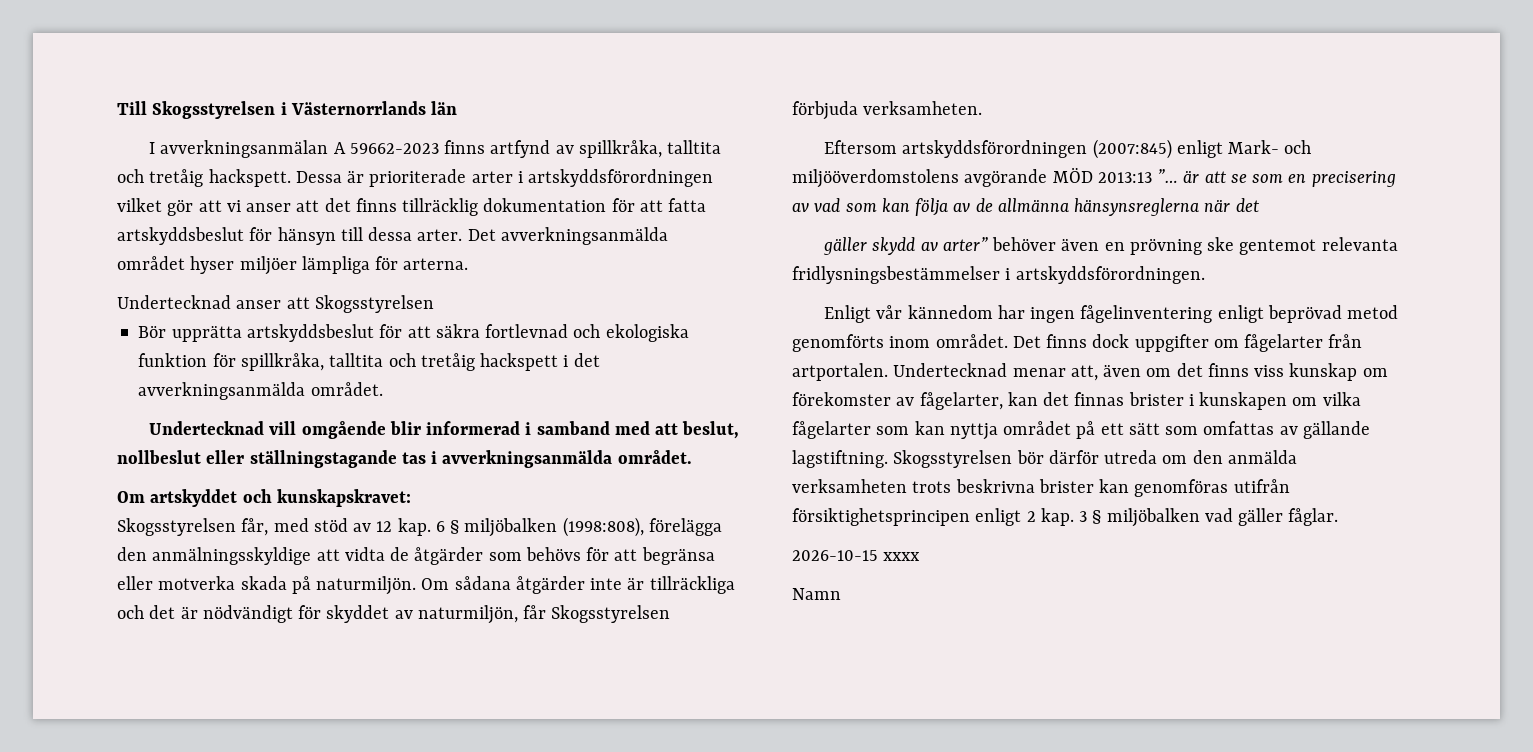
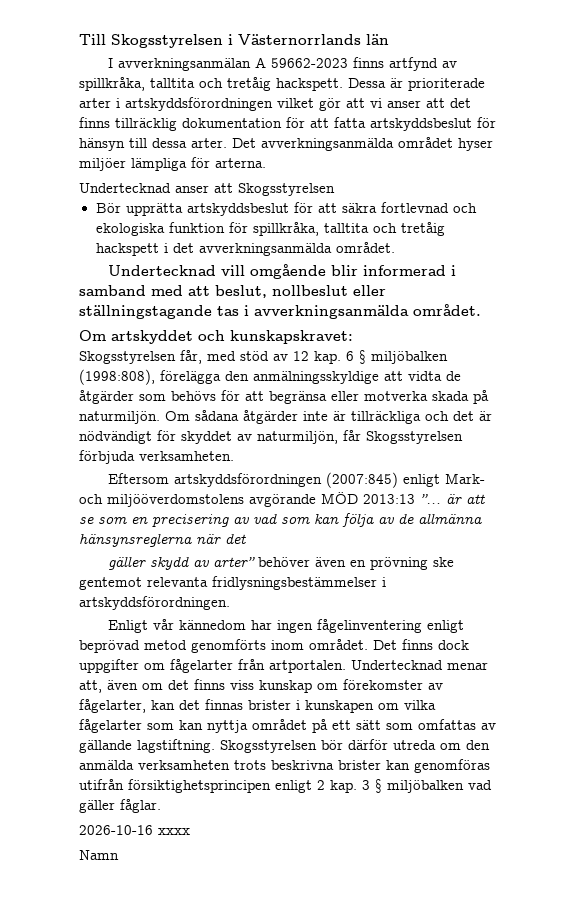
[792,550,878,561] 2026-10-15 -> [79,825,153,835] 2026-10-16

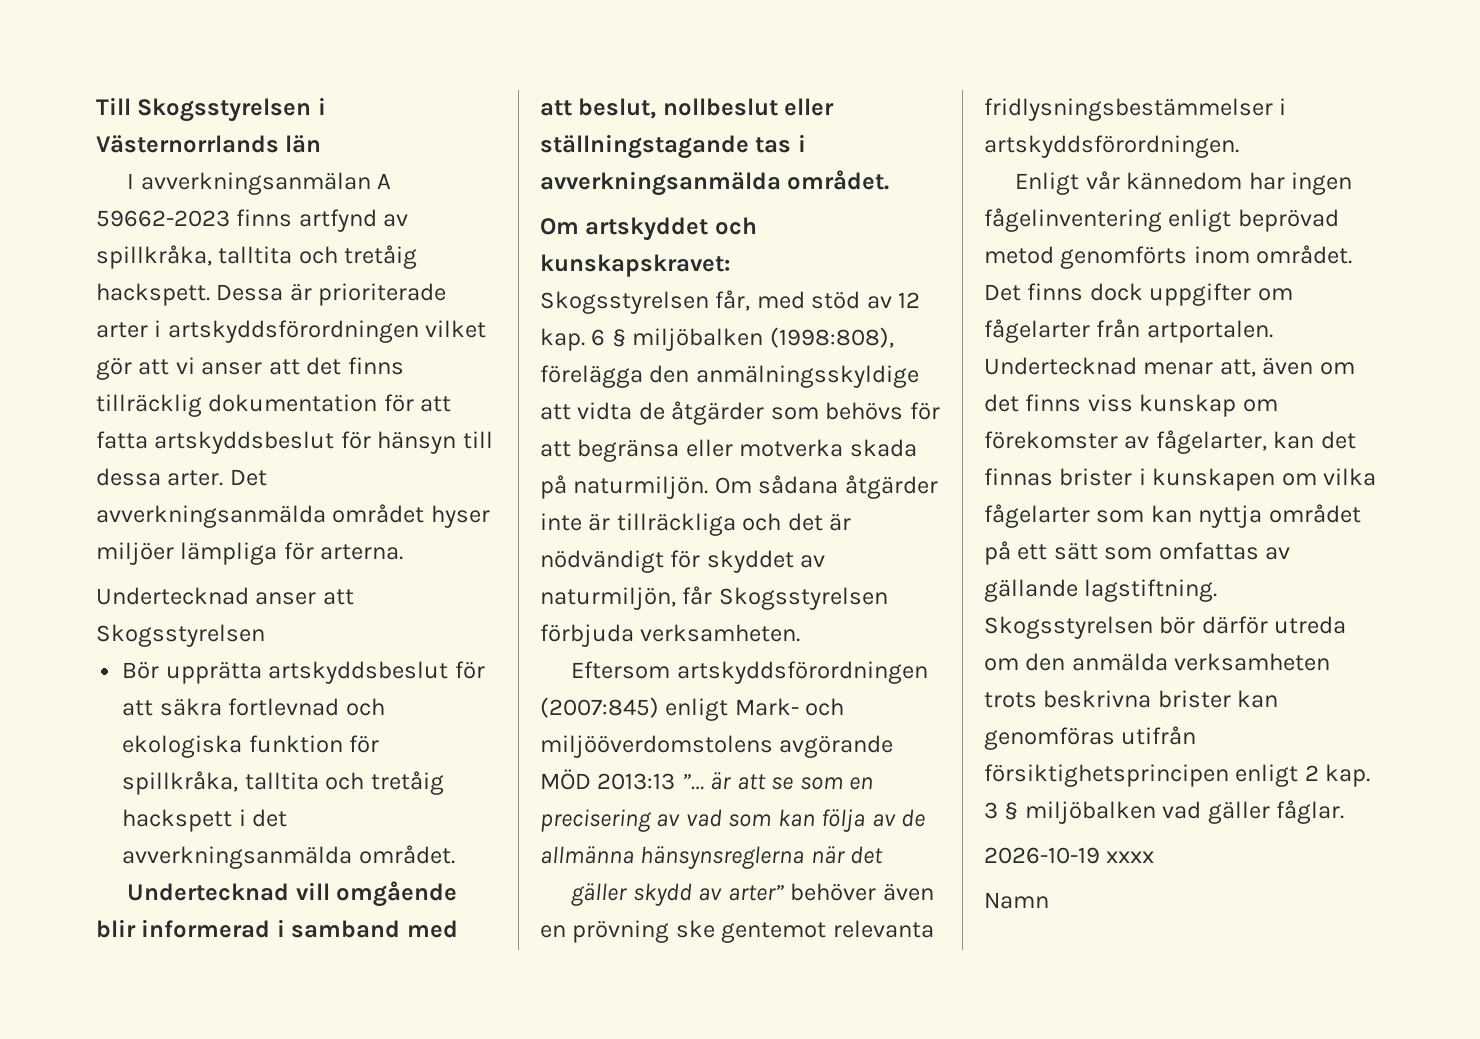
[79,825,153,835] 2026-10-16 -> [984,847,1100,864] 2026-10-19

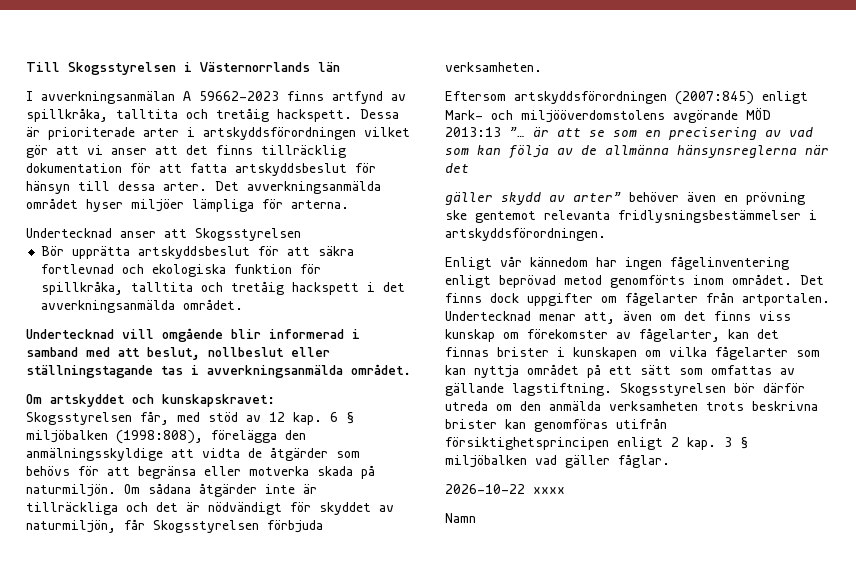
[984,847,1100,864] 2026-10-19 -> [445,484,525,494] 2026-10-22

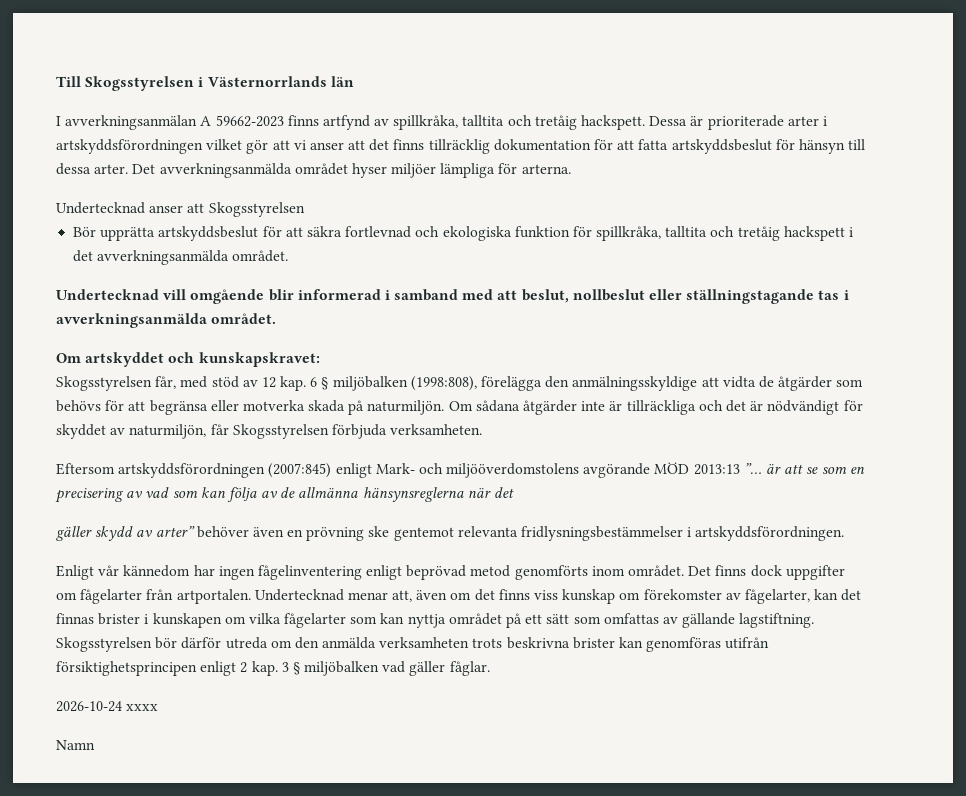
[445,484,525,494] 2026-10-22 -> [56,701,122,712] 2026-10-24

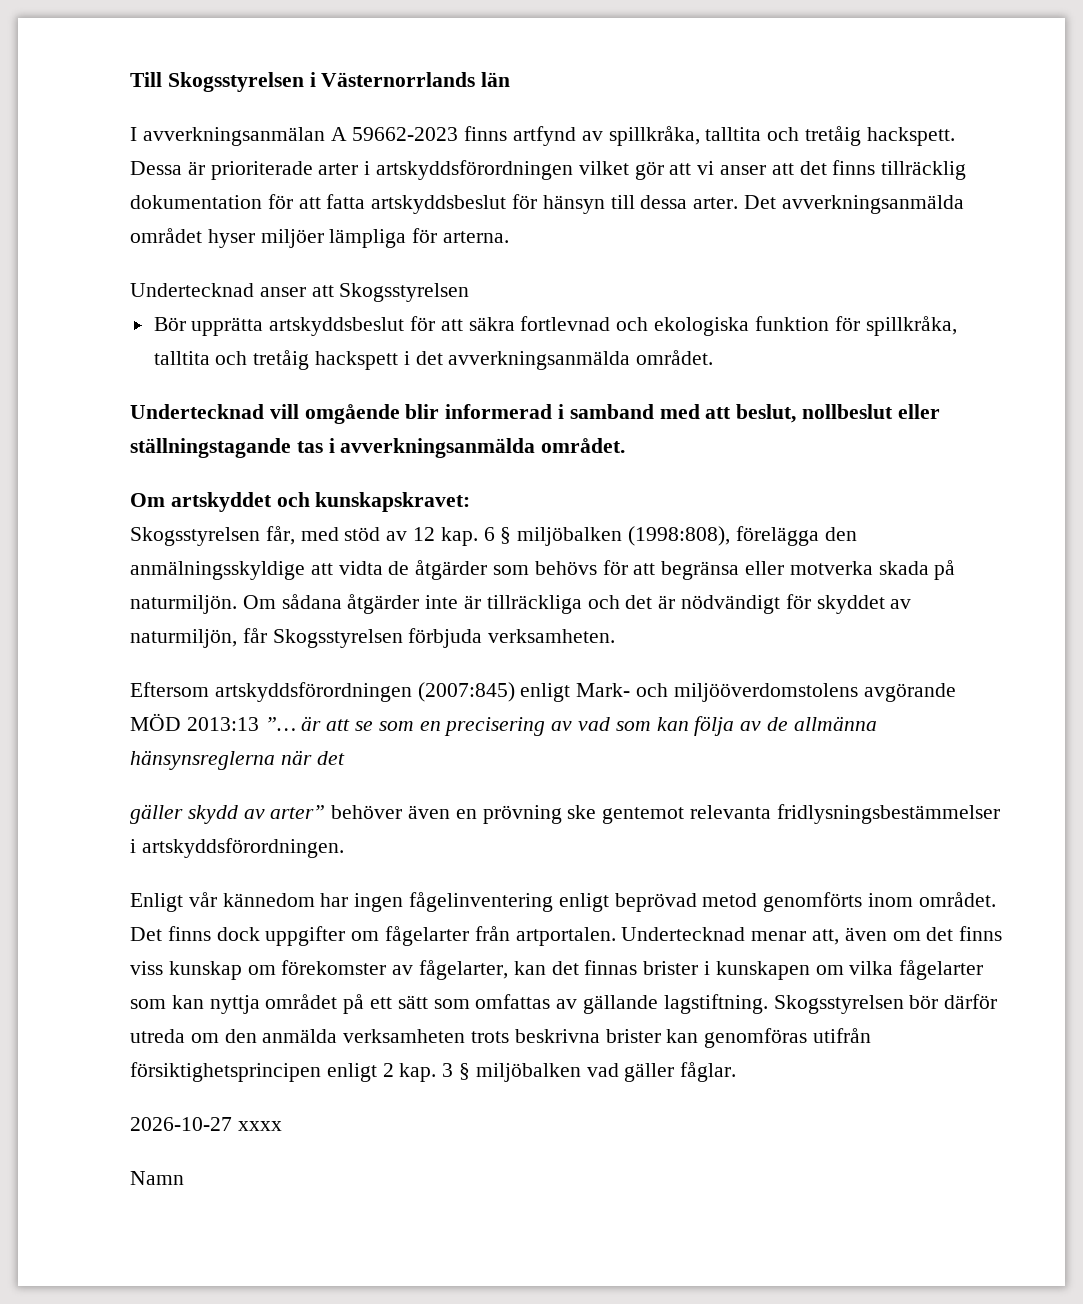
[56,701,122,712] 2026-10-24 -> [130,1117,232,1131] 2026-10-27

